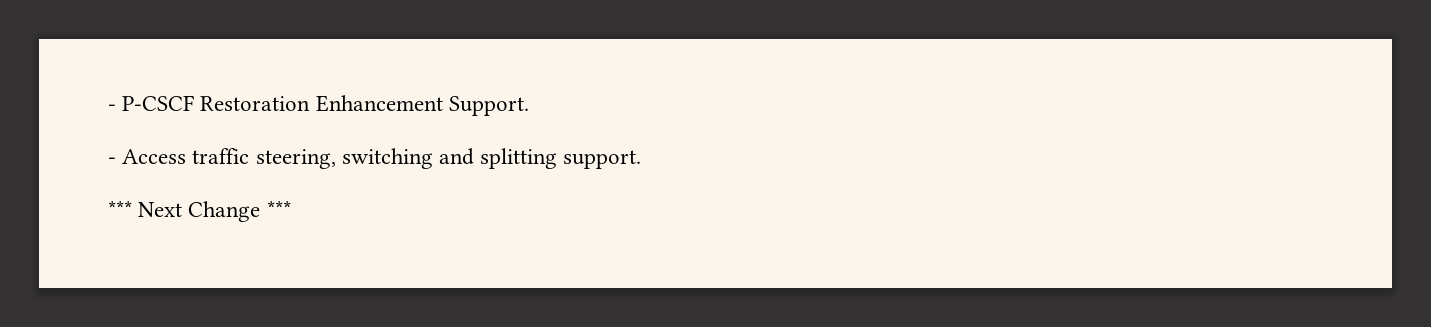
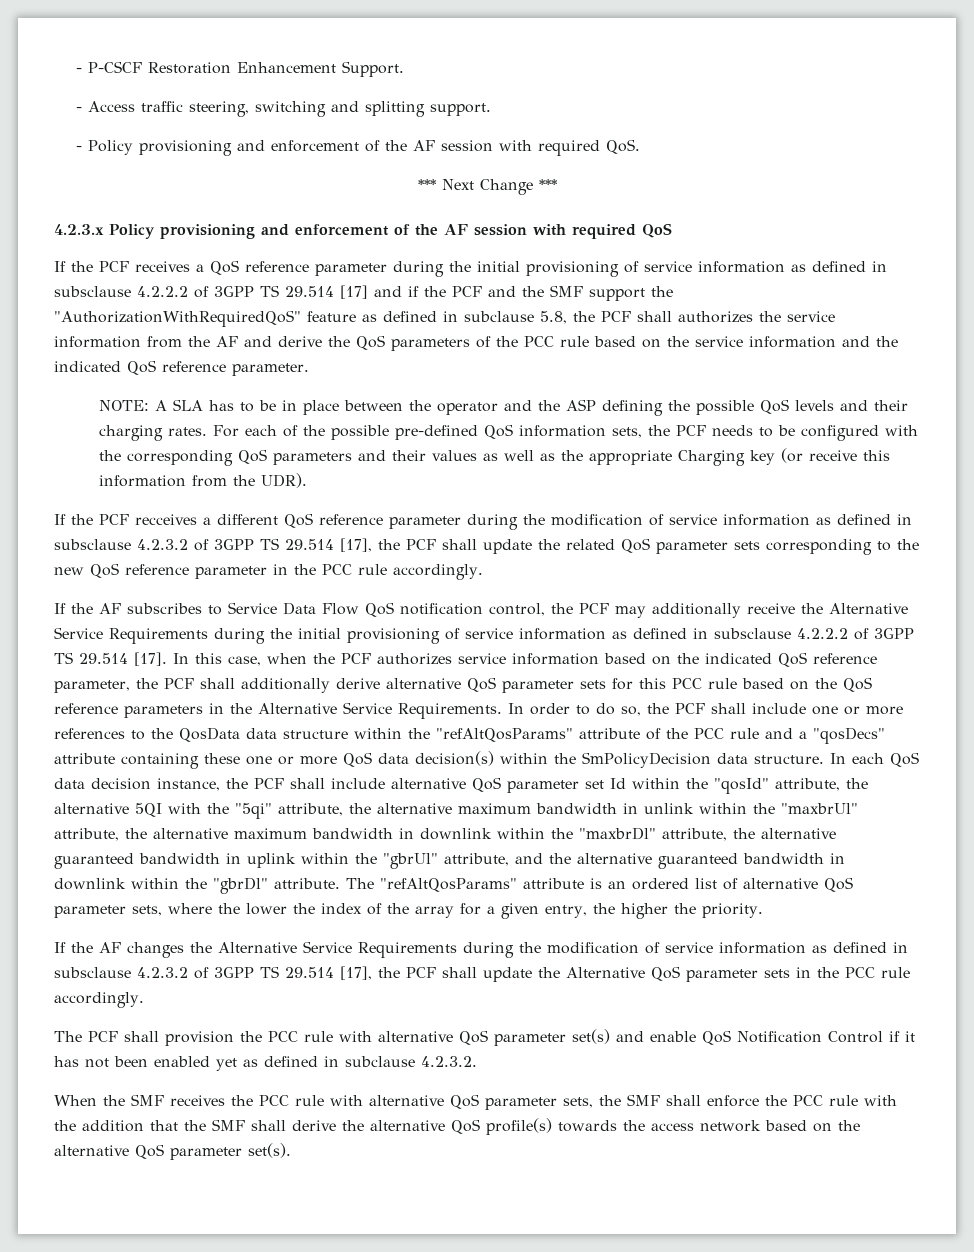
[108,200,291,222] *** Next Change *** -> [76,139,641,156] [417,179,557,195] [54,223,672,239] [54,260,887,277] [54,285,673,301] [54,310,835,327] [54,335,898,351] [54,360,309,376] [98,399,908,416] [98,424,918,441] [98,448,890,466] [98,473,307,488] [54,513,912,530] [54,538,919,555] [54,563,483,580] [54,602,908,618] [54,627,914,644] [54,652,877,667] [54,677,872,693] [54,702,903,719] [54,727,885,744] [54,751,919,769] [54,777,868,794] [54,803,858,819] [54,827,836,841] [54,853,845,869] [54,877,853,894] [54,903,763,919] [54,941,908,958] [54,966,910,982] [54,992,144,1008] [54,1029,915,1046] [54,1056,477,1071] [54,1094,897,1110] [54,1118,860,1135] [54,1143,291,1160] - Policy provisioning and enforcement of the AF session with required QoS. // *** Next Change *** // 4.2.3.x Policy provisioning and enforcement of the AF session with required QoS // If the PCF receives a QoS reference parameter during the initial provisioning of service information as defined in subsclause 4.2.2.2 of 3GPP TS 29.514 [17] and if the PCF and the SMF support the "AuthorizationWithRequiredQoS" feature as defined in subclause 5.8, the PCF shall authorizes the service information from the AF and derive the QoS parameters of the PCC rule based on the service information and the indicated QoS reference parameter. // NOTE: A SLA has to be in place between the operator and the ASP defining the possible QoS levels and their charging rates. For each of the possible pre-defined QoS information sets, the PCF needs to be configured with the corresponding QoS parameters and their values as well as the appropriate Charging key (or receive this information from the UDR). // If the PCF recceives a different QoS reference parameter during the modification of service information as defined in subsclause 4.2.3.2 of 3GPP TS 29.514 [17], the PCF shall update the related QoS parameter sets corresponding to the new QoS reference parameter in the PCC rule accordingly. // If the AF subscribes to Service Data Flow QoS notification control, the PCF may additionally receive the Alternative Service Requirements during the initial provisioning of service information as defined in subsclause 4.2.2.2 of 3GPP TS 29.514 [17]. In this case, when the PCF authorizes service information based on the indicated QoS reference parameter, the PCF shall additionally derive alternative QoS parameter sets for this PCC rule based on the QoS reference parameters in the Alternative Service Requirements. In order to do so, the PCF shall include one or more references to the QosData data structure within the "refAltQosParams" attribute of the PCC rule and a "qosDecs" attribute containing these one or more QoS data decision(s) within the SmPolicyDecision data structure. In each QoS data decision instance, the PCF shall include alternative QoS parameter set Id within the "qosId" attribute, the alternative 5QI with the "5qi" attribute, the alternative maximum bandwidth in unlink within the "maxbrUl" attribute, the alternative maximum bandwidth in downlink within the "maxbrDl" attribute, the alternative guaranteed bandwidth in uplink within the "gbrUl" attribute, and the alternative guaranteed bandwidth in downlink within the "gbrDl" attribute. The "refAltQosParams" attribute is an ordered list of alternative QoS parameter sets, where the lower the index of the array for a given entry, the higher the priority. // If the AF changes the Alternative Service Requirements during the modification of service information as defined in subsclause 4.2.3.2 of 3GPP TS 29.514 [17], the PCF shall update the Alternative QoS parameter sets in the PCC rule accordingly. // The PCF shall provision the PCC rule with alternative QoS parameter set(s) and enable QoS Notification Control if it has not been enabled yet as defined in subclause 4.2.3.2. // When the SMF receives the PCC rule with alternative QoS parameter sets, the SMF shall enforce the PCC rule with the addition that the SMF shall derive the alternative QoS profile(s) towards the access network based on the alternative QoS parameter set(s).

